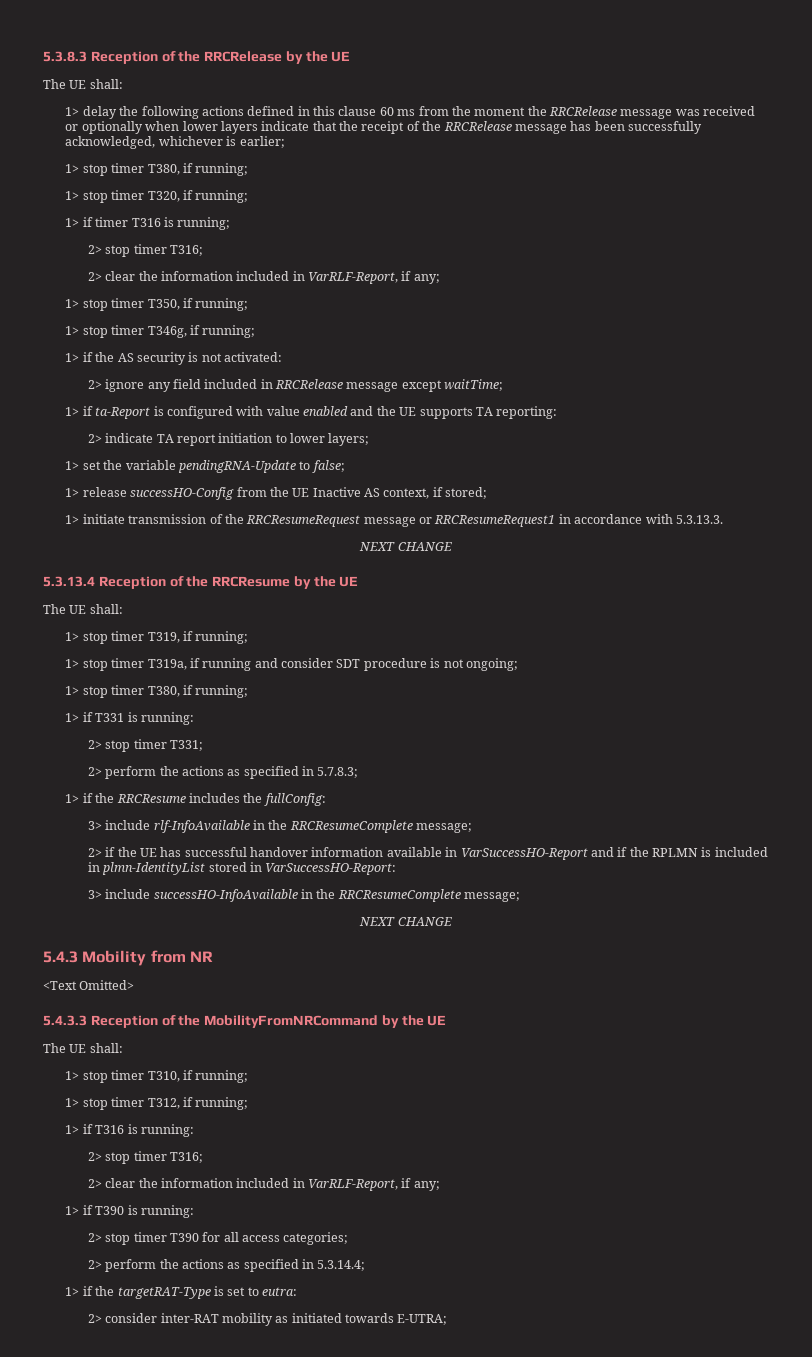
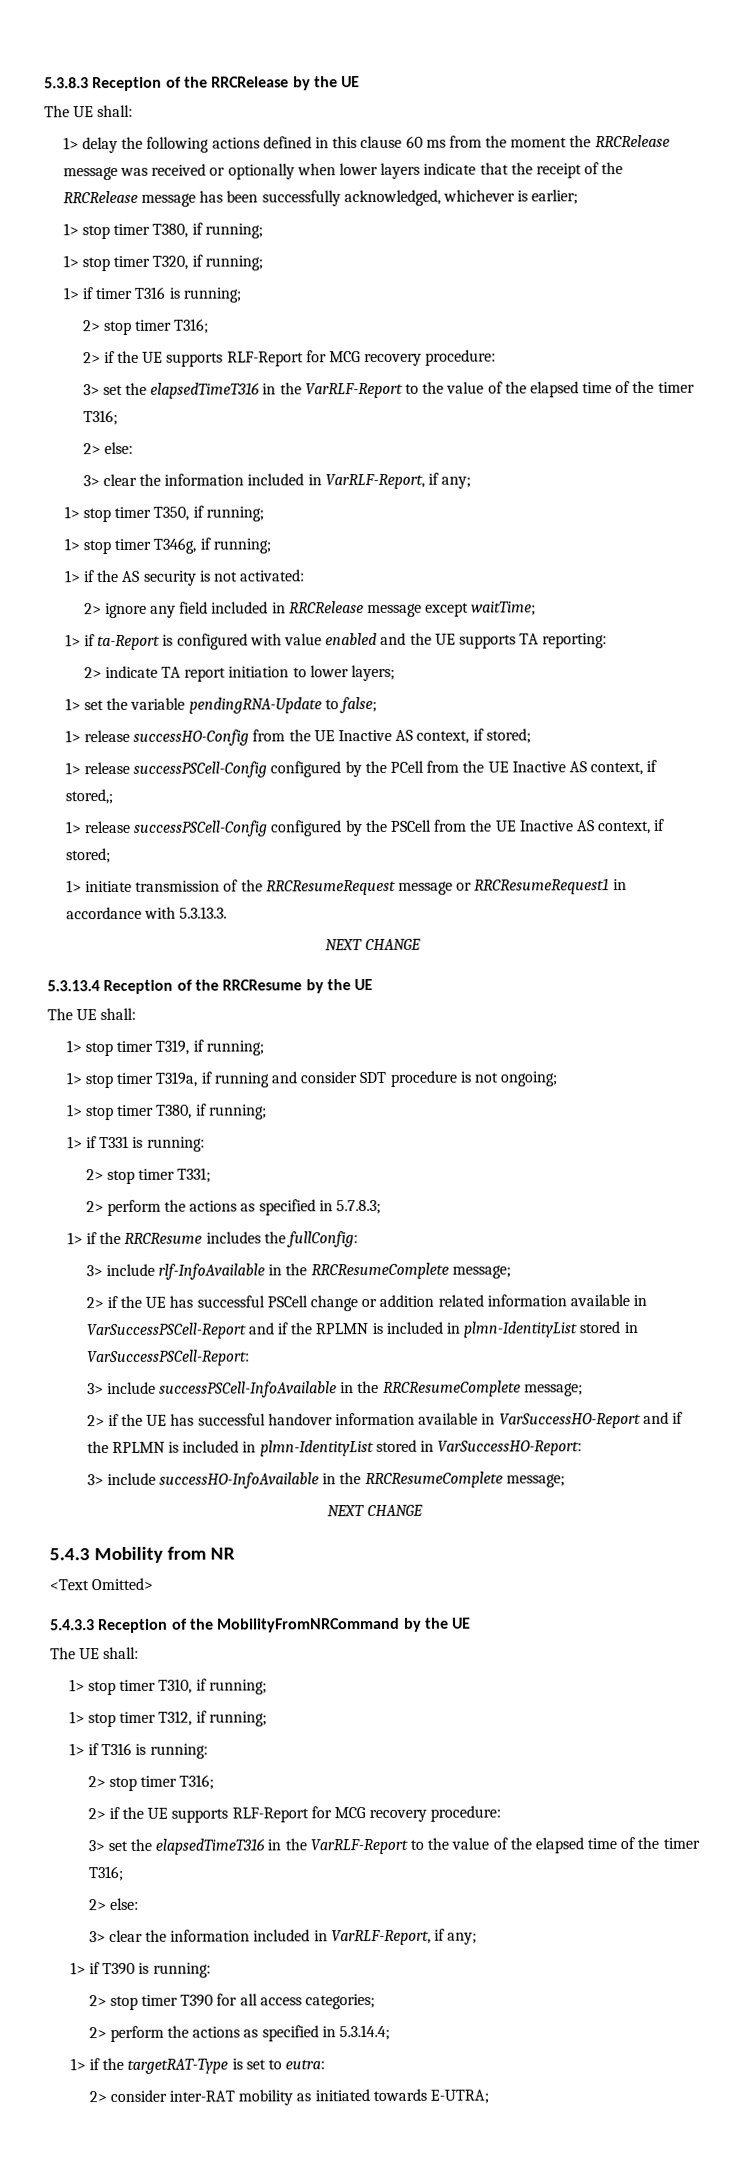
(102, 276) none -> [103,349,497,367] [82,380,695,399] [82,409,118,426] [82,441,133,455] [82,475,100,487] if the UE supports RLF-Report for MCG recovery procedure: // 3> set the elapsedTimeT316 in the VarRLF-Report to the value of the elapsed time of the timer T316; // 2> else: // 3>
(488, 493) none -> [64,759,658,778] [64,788,113,805] [64,818,666,837] [65,848,111,864] // 1> release successPSCell-Config configured by the PCell from the UE Inactive AS context, if stored,; // 1> release successPSCell-Config configured by the PSCell from the UE Inactive AS context, if stored;
(473, 828) none -> [85,1294,648,1312] [85,1321,638,1340] [86,1349,250,1367] [86,1380,583,1398] // 2> if the UE has successful PSCell change or addition related information available in VarSuccessPSCell-Report and if the RPLMN is included in plmn-IdentityList stored in VarSuccessPSCell-Report: // 3> include successPSCell-InfoAvailable in the RRCResumeComplete message;
(102, 1183) none -> [108,1805,502,1823] [87,1836,700,1855] [87,1865,124,1882] [88,1897,139,1911] [88,1931,106,1943] if the UE supports RLF-Report for MCG recovery procedure: // 3> set the elapsedTimeT316 in the VarRLF-Report to the value of the elapsed time of the timer T316; // 2> else: // 3>

